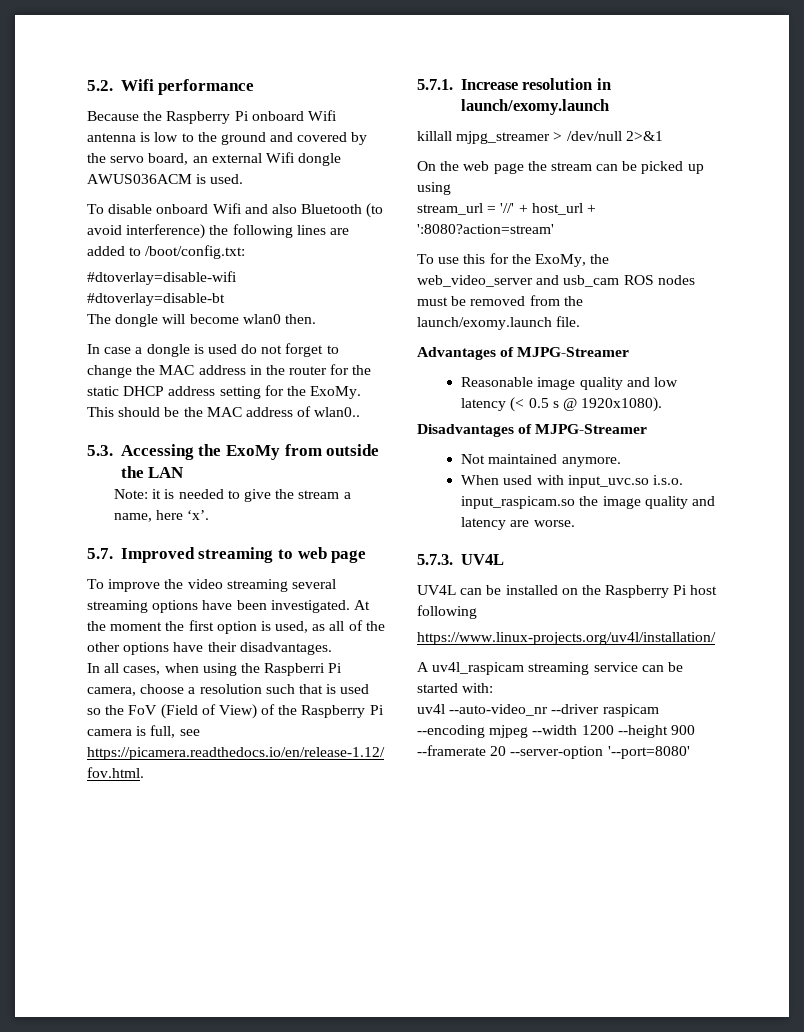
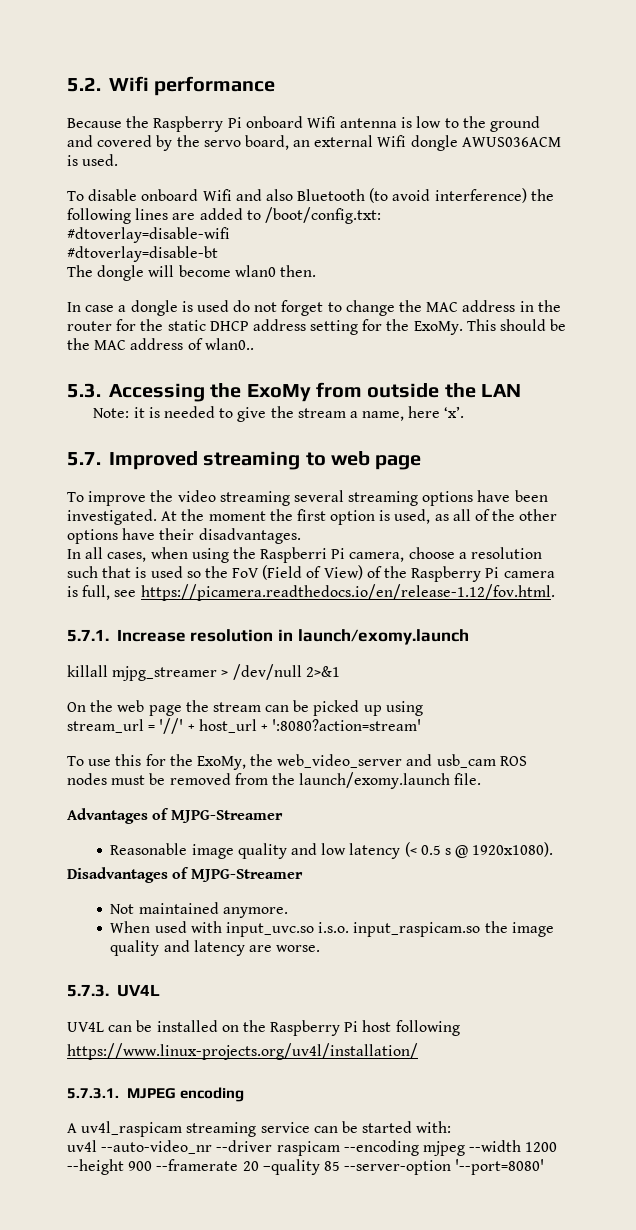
(716, 638) none -> [67,1087,244,1102] // 5.7.3.1. MJPEG encoding
(507, 751) none -> [262,1159,340,1175] –quality 85

